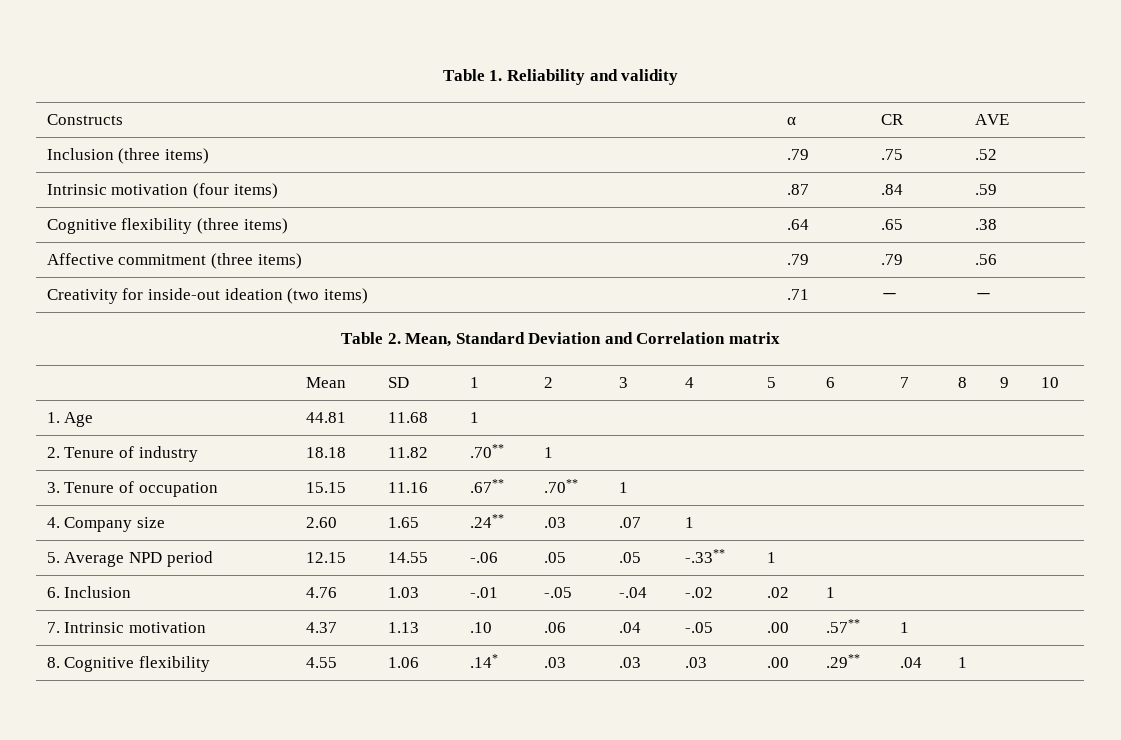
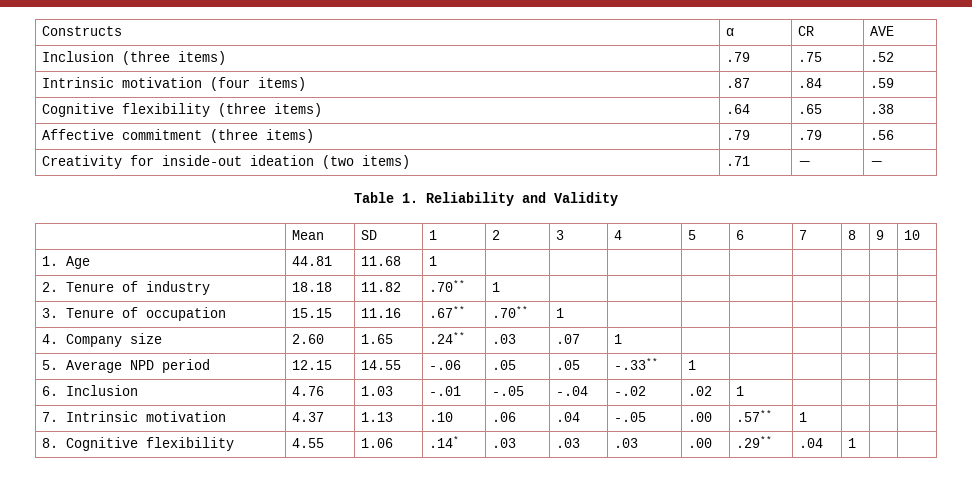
[442,69,679,85] Table 1. Reliability and validity // -> (41, 31) none
[387,332,781,347] 2. Mean, Standard Deviation and Correlation matrix -> [402,192,618,206] 1. Reliability and Validity

